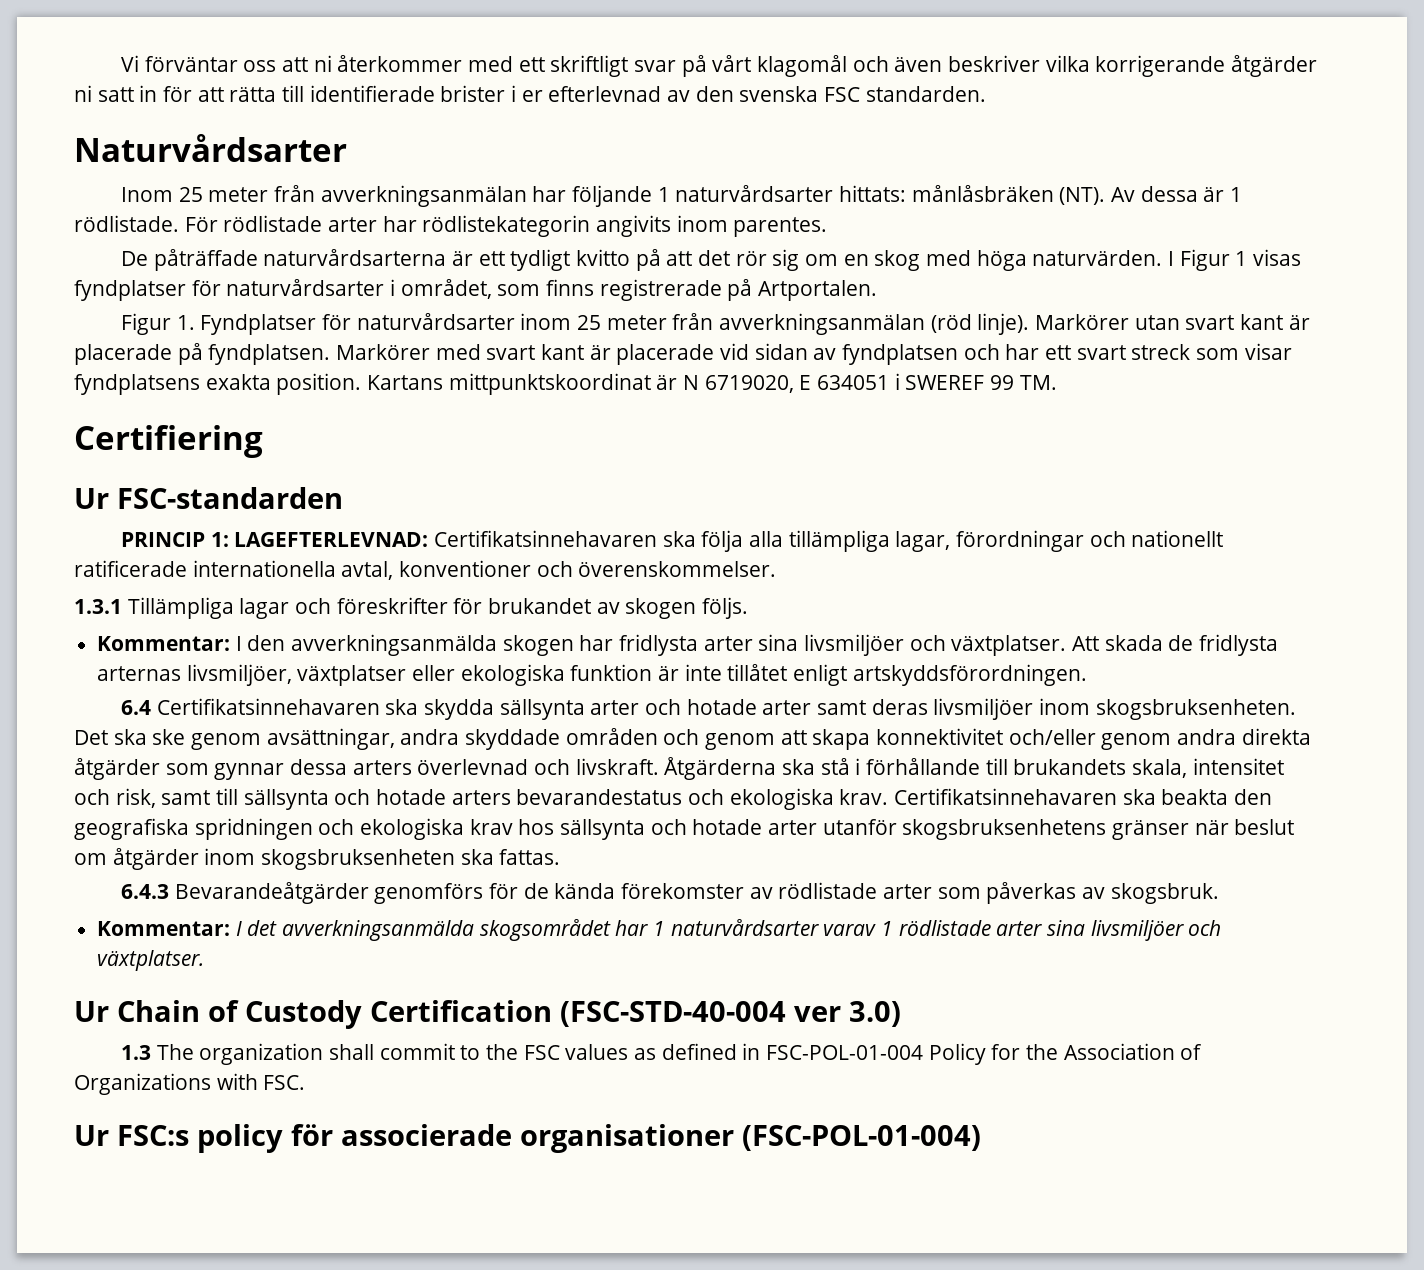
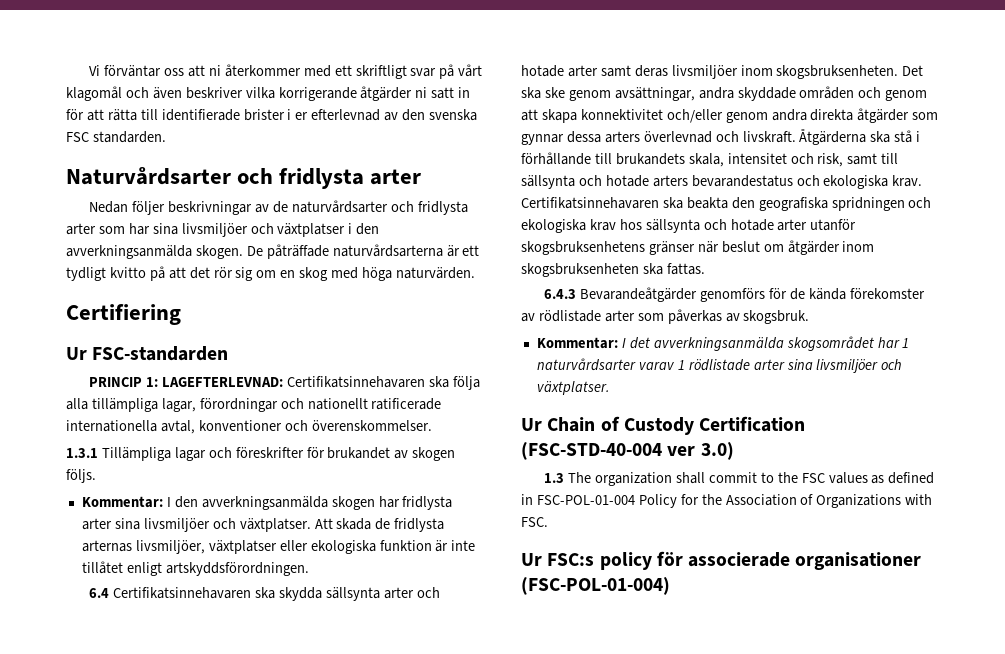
[120,185,1242,207] [74,215,828,237] // Inom 25 meter från avverkningsanmälan har följande 1 naturvårdsarter hittats: månlåsbräken (NT). Av dessa är 1 rödlistade. För rödlistade arter har rödlistekategorin angivits inom parentes. // -> [237,168,422,189] [89,200,468,215] [66,223,380,237] [66,245,243,259] och fridlysta arter // Nedan följer beskrivningar av de naturvårdsarter och fridlysta arter som har sina livsmiljöer och växtplatser i den avverkningsanmälda skogen.
[1167,249,1301,271] [74,279,878,301] [120,313,1310,335] [74,343,1292,365] [74,373,1057,395] I Figur 1 visas fyndplatser för naturvårdsarter i området, som finns registrerade på Artportalen. // Figur 1. Fyndplatser för naturvårdsarter inom 25 meter från avverkningsanmälan (röd linje). Markörer utan svart kant är placerade på fyndplatsen. Markörer med svart kant är placerade vid sidan av fyndplatsen och har ett svart streck som visar fyndplatsens exakta position. Kartans mittpunktskoordinat är N 6719020, E 634051 i SWEREF 99 TM. -> (475, 273) none

